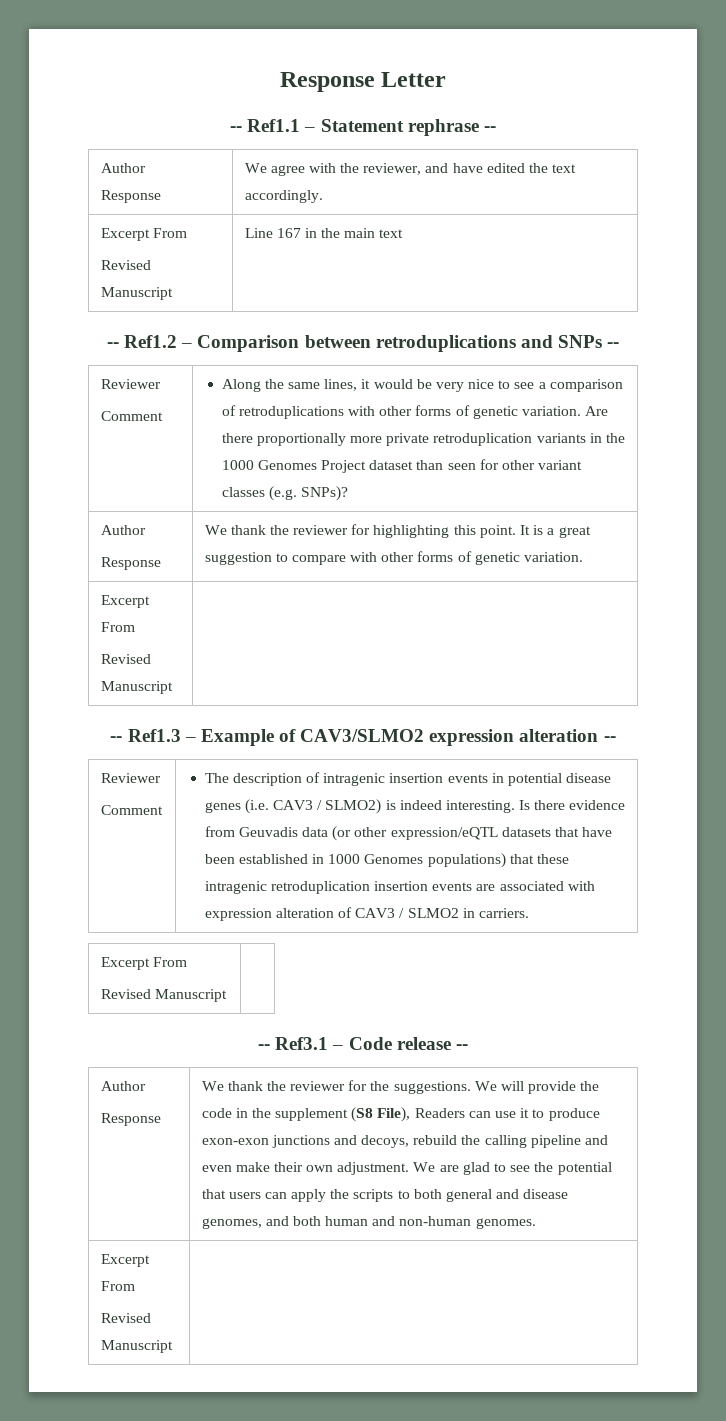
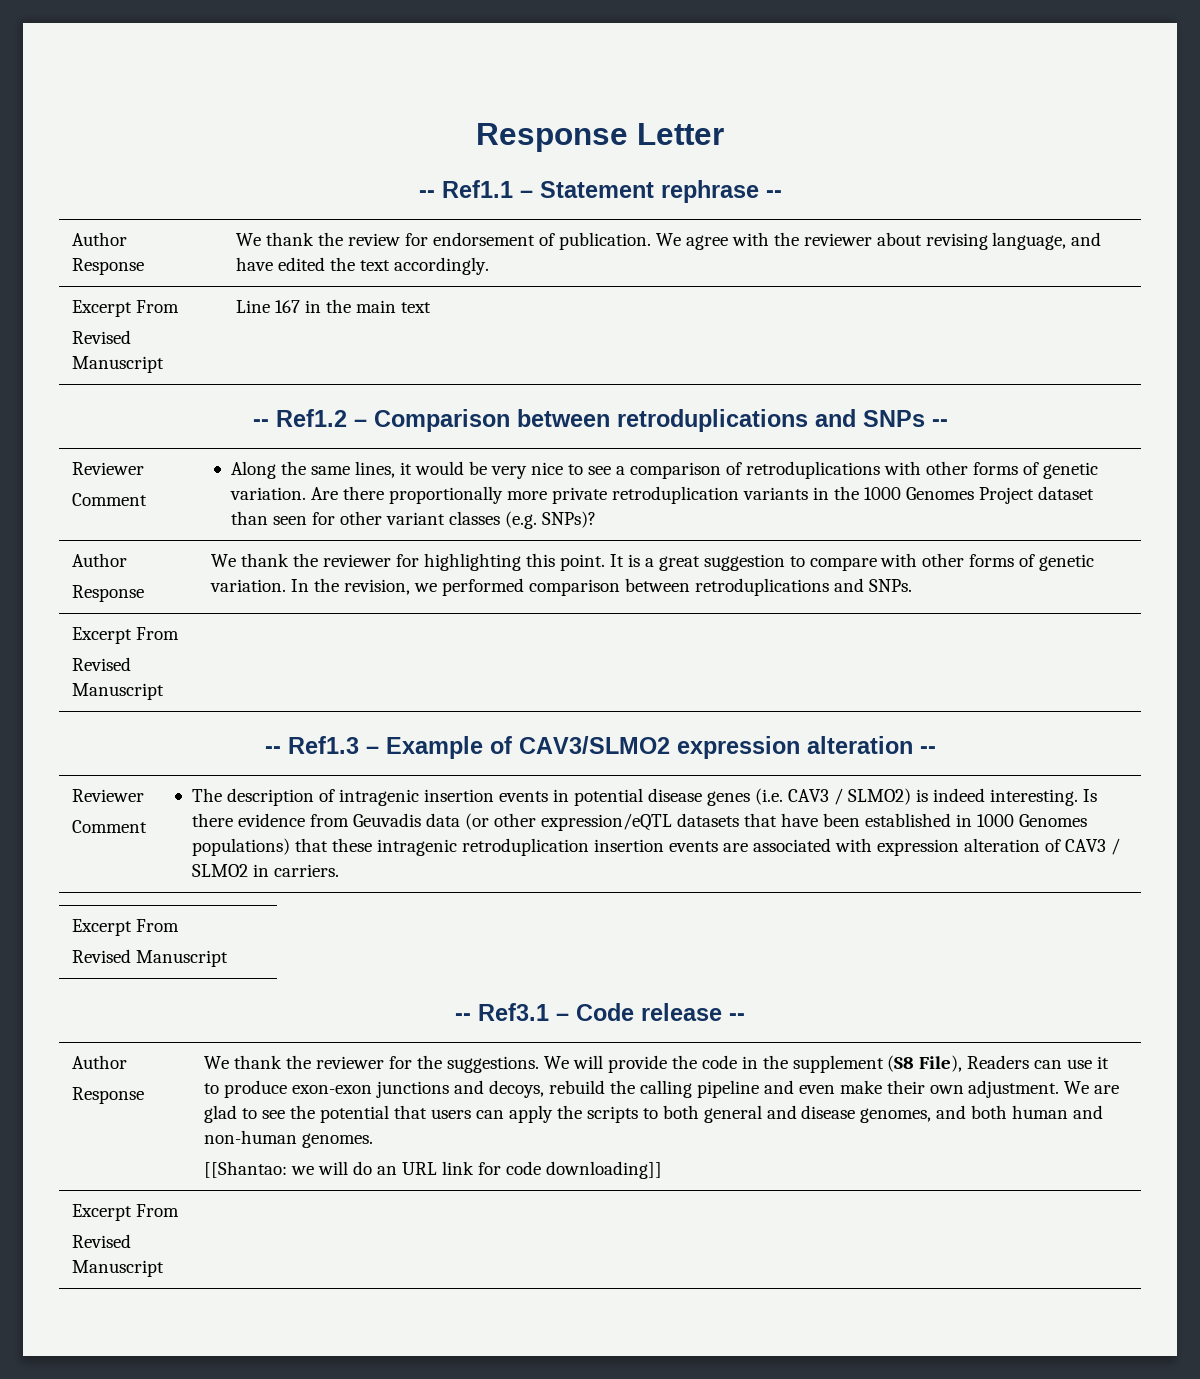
[270,163,422,176] agree with the reviewer, -> [265,232,1067,250] thank the review for endorsement of publication. We agree with the reviewer about revising language,
(584, 557) none -> [290,578,912,596] In the revision, we performed comparison between retroduplications and SNPs.
(536, 1223) none -> [203,1161,662,1179] // [[Shantao: we will do an URL link for code downloading]]

